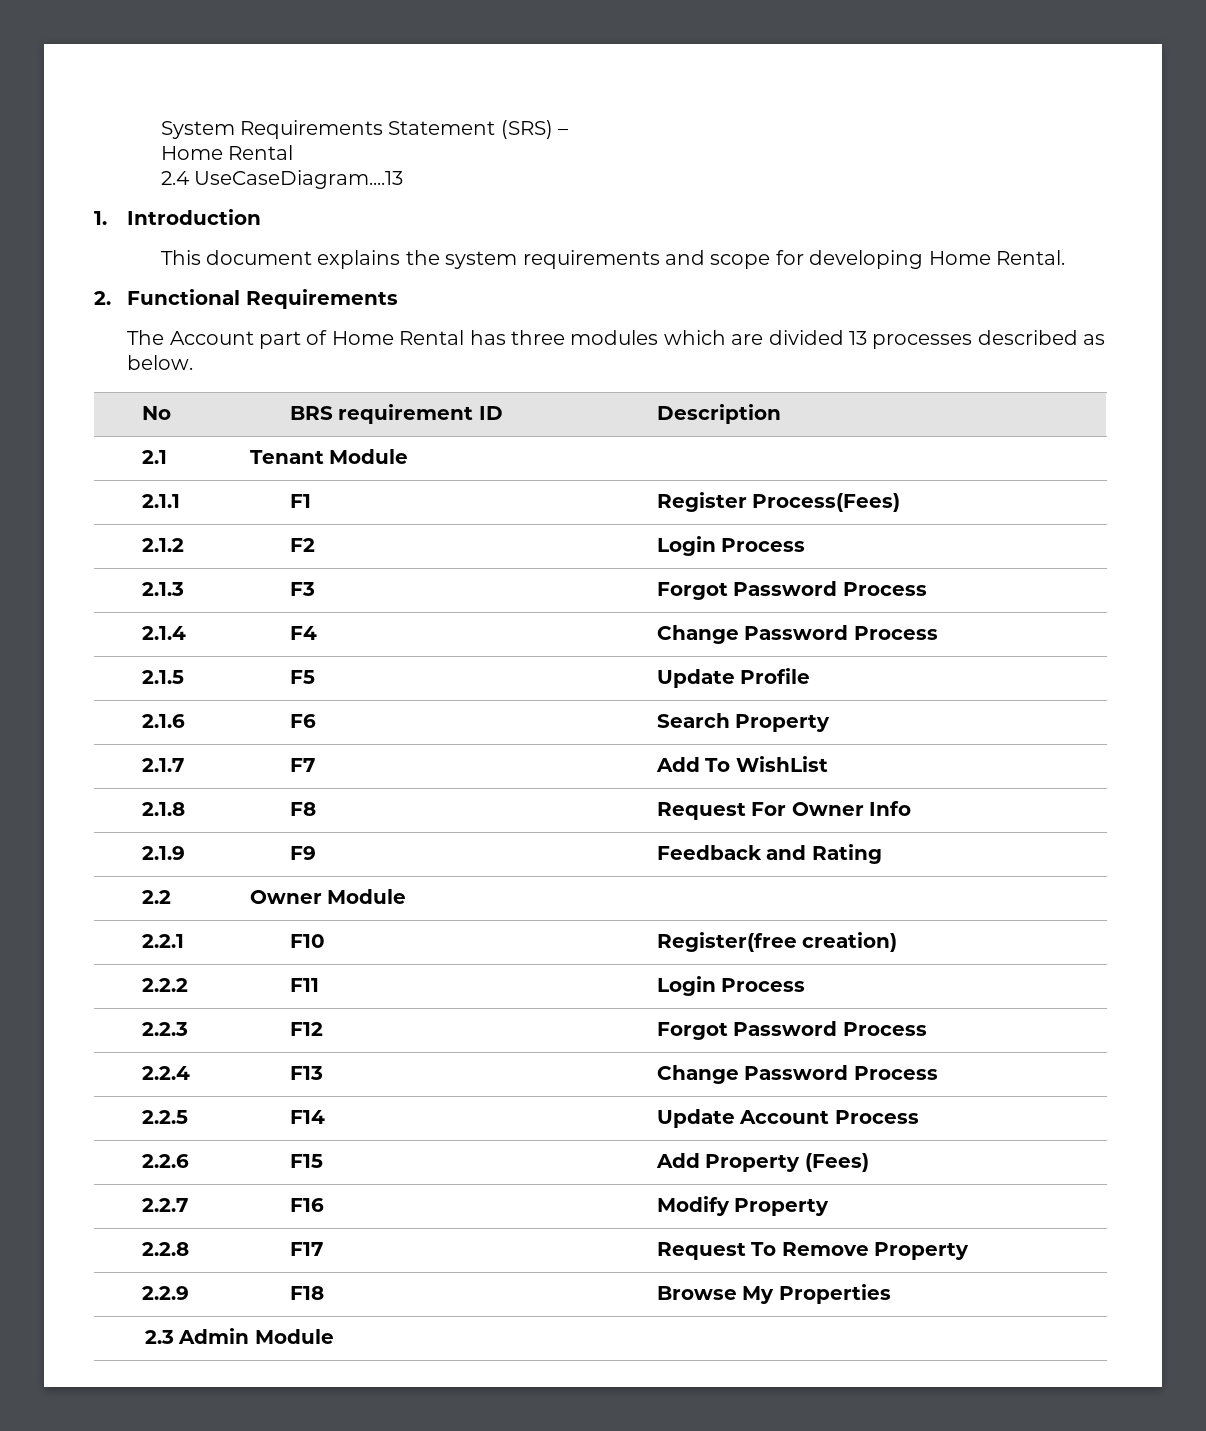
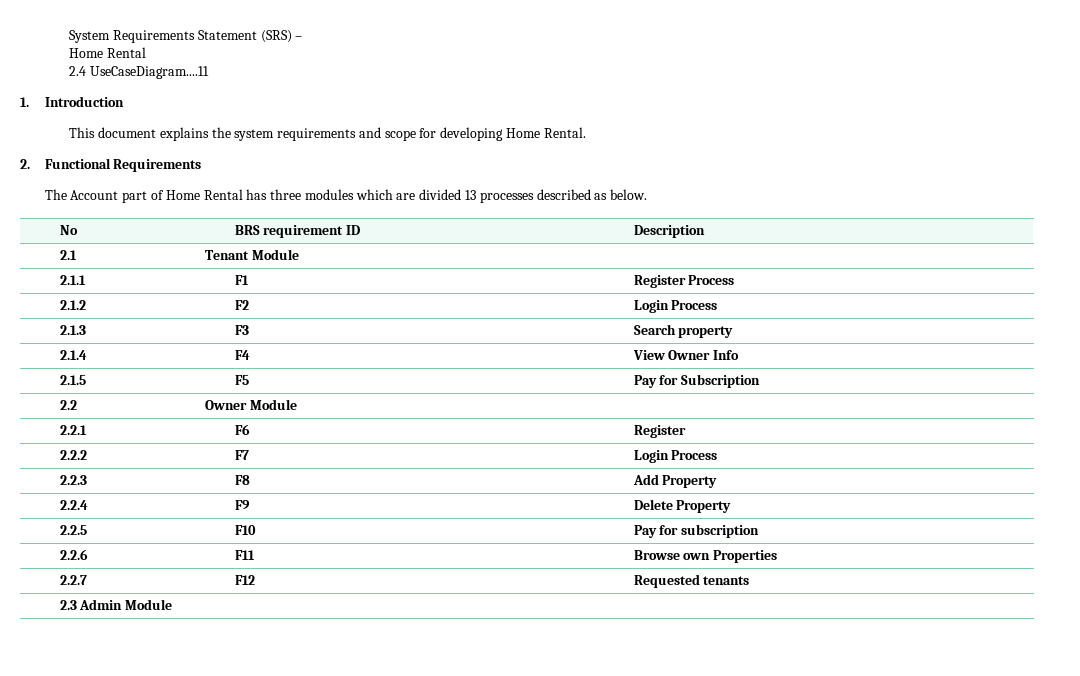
[193,170,403,189] UseCaseDiagram....13 -> [89,66,209,79] UseCaseDiagram....11
[752,493,901,512] Process(Fees) -> [688,275,735,285] Process
[656,581,927,600] Forgot Password Process -> [633,324,734,338] Search property
[656,625,938,644] Change Password Process -> [632,350,740,360] View Owner Info
[656,668,811,688] [142,714,186,728] [289,714,316,728] [656,713,831,732] [142,758,185,772] [289,758,315,772] [655,756,828,772] [142,802,186,816] [289,802,316,816] [656,801,911,820] [142,846,186,860] [289,846,316,860] [656,844,882,864] Update Profile // 2.1.6 | F6 | Search Property // 2.1.7 | F7 | Add To WishList // 2.1.8 | F8 | Request For Owner Info // 2.1.9 | F9 | Feedback and Rating -> [633,374,761,388] Pay for Subscription
[289,934,325,948] [656,932,898,952] F10 | Register(free creation) -> [234,424,250,435] [633,425,686,438] F6 | Register
[289,978,319,992] F11 -> [234,450,249,460] F7
[289,1022,323,1036] [656,1021,927,1040] [142,1066,191,1080] [289,1066,323,1080] [656,1065,938,1084] [142,1110,189,1124] [289,1110,325,1124] [656,1109,919,1128] [142,1154,190,1168] [289,1154,323,1168] [655,1153,869,1172] [142,1198,189,1212] [289,1198,324,1212] [656,1196,830,1216] [142,1242,190,1256] [289,1242,323,1256] [656,1242,969,1260] [142,1286,190,1300] [289,1286,324,1300] [656,1284,891,1304] F12 | Forgot Password Process // 2.2.4 | F13 | Change Password Process // 2.2.5 | F14 | Update Account Process // 2.2.6 | F15 | Add Property (Fees) // 2.2.7 | F16 | Modify Property // 2.2.8 | F17 | Request To Remove Property // 2.2.9 | F18 | Browse My Properties -> [234,475,250,485] [632,474,718,488] [59,500,88,510] [234,500,250,510] [633,499,732,513] [59,525,87,535] [234,525,256,535] [633,524,760,538] [59,549,88,560] [234,550,255,560] [633,550,778,563] [59,575,87,585] [234,575,255,585] [633,574,750,588] F8 | Add Property // 2.2.4 | F9 | Delete Property // 2.2.5 | F10 | Pay for subscription // 2.2.6 | F11 | Browse own Properties // 2.2.7 | F12 | Requested tenants

